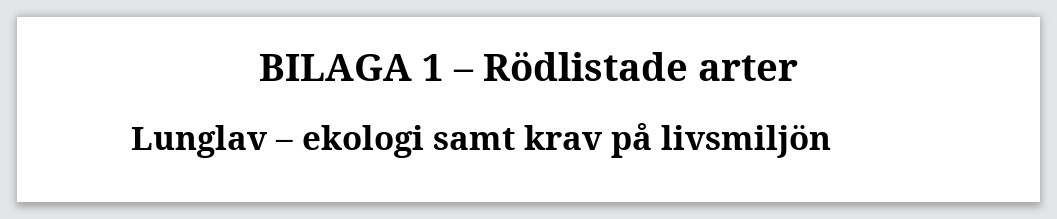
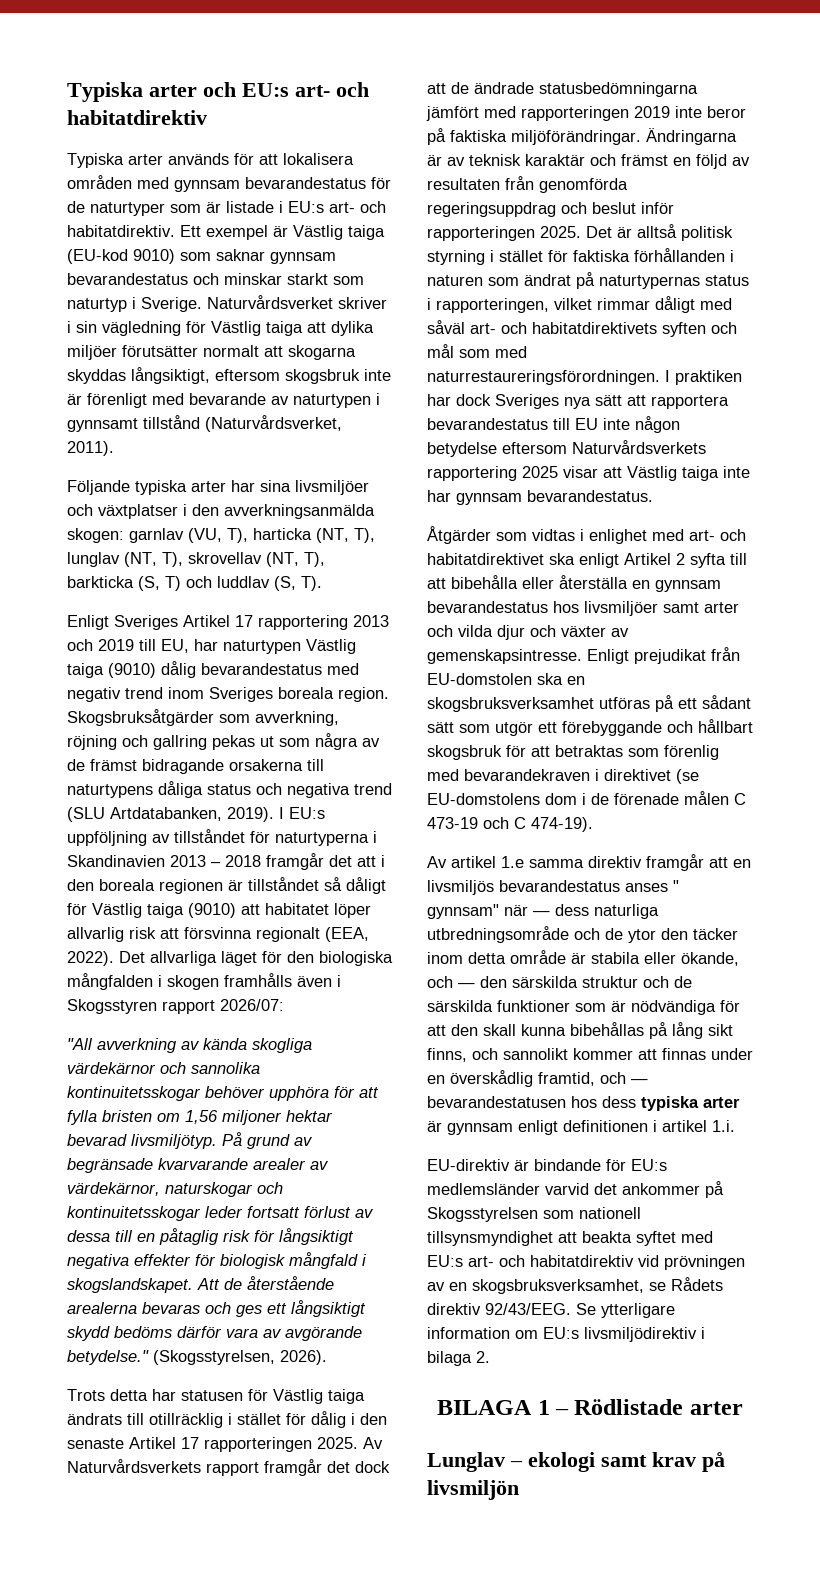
(258, 67) none -> [67,82,369,102] [67,110,207,125] [67,153,354,168] [67,175,391,192] [67,201,386,216] [67,225,385,240] [67,249,336,264] [67,273,364,285] [67,295,387,312] [67,321,374,336] [67,345,356,360] [67,367,391,384] [67,393,380,408] [67,415,342,432] [67,441,114,456] [67,480,369,495] [67,504,375,519] [67,528,375,543] [67,552,325,567] [67,576,322,591] [67,615,389,630] [67,639,356,654] [67,661,359,678] [67,687,389,702] [67,709,339,726] [67,733,380,750] [67,759,324,774] [67,781,392,798] [67,807,325,822] [67,829,377,846] [67,853,385,870] [67,877,386,894] [67,903,371,918] [67,927,369,942] [67,951,393,966] [67,973,341,990] [67,999,284,1014] [67,1038,312,1053] [67,1062,260,1074] [67,1086,379,1101] [67,1110,333,1125] [67,1132,313,1149] [67,1158,329,1173] [67,1182,283,1197] [67,1206,374,1221] [67,1228,354,1245] [67,1252,367,1269] [67,1276,334,1293] [67,1300,366,1317] [67,1326,362,1341] [67,1350,327,1365] [67,1389,365,1404] [67,1411,387,1428] [67,1437,383,1452] [67,1459,390,1476] [427,82,698,97] [426,106,746,121] [427,128,737,145] [427,154,750,169] [427,176,628,193] [427,202,674,217] [427,224,733,241] [427,248,734,265] [427,272,749,289] [427,296,732,313] [427,320,737,337] [427,344,527,358] [427,370,742,385] [427,394,729,409] [427,416,680,433] [427,440,706,457] [427,466,750,481] [427,490,653,505] [427,526,746,544] [427,553,747,568] [427,575,721,592] [427,601,739,616] [427,625,629,640] [427,647,740,664] [427,673,585,685] [427,695,751,712] [427,719,753,736] [427,745,719,760] [427,769,699,784] [427,791,746,805] [427,817,593,832] [427,854,751,871] [427,880,679,895] [427,904,659,919] [427,926,738,943] [427,950,739,966] [427,976,692,988] [427,1000,740,1015] [427,1022,733,1039] [427,1048,753,1062] [427,1070,648,1087] [427,1096,740,1111] [427,1120,735,1135] [427,1159,667,1171] [427,1181,724,1198] [427,1207,641,1222] [427,1231,713,1246] [427,1255,745,1270] [427,1277,723,1294] [427,1303,675,1318] [427,1327,705,1342] [427,1351,490,1366] Typiska arter och EU:s art- och habitatdirektiv // Typiska arter används för att lokalisera områden med gynnsam bevarandestatus för de naturtyper som är listade i EU:s art- och habitatdirektiv. Ett exempel är Västlig taiga (EU-kod 9010) som saknar gynnsam bevarandestatus och minskar starkt som naturtyp i Sverige. Naturvårdsverket skriver i sin vägledning för Västlig taiga att dylika miljöer förutsätter normalt att skogarna skyddas långsiktigt, eftersom skogsbruk inte är förenligt med bevarande av naturtypen i gynnsamt tillstånd (Naturvårdsverket, 2011). // Följande typiska arter har sina livsmiljöer och växtplatser i den avverkningsanmälda skogen: garnlav (VU, T), harticka (NT, T), lunglav (NT, T), skrovellav (NT, T), barkticka (S, T) och luddlav (S, T). // Enligt Sveriges Artikel 17 rapportering 2013 och 2019 till EU, har naturtypen Västlig taiga (9010) dålig bevarandestatus med negativ trend inom Sveriges boreala region. Skogsbruksåtgärder som avverkning, röjning och gallring pekas ut som några av de främst bidragande orsakerna till naturtypens dåliga status och negativa trend (SLU Artdatabanken, 2019). I EU:s uppföljning av tillståndet för naturtyperna i Skandinavien 2013 – 2018 framgår det att i den boreala regionen är tillståndet så dåligt för Västlig taiga (9010) att habitatet löper allvarlig risk att försvinna regionalt (EEA, 2022). Det allvarliga läget för den biologiska mångfalden i skogen framhålls även i Skogsstyren rapport 2026/07: // "All avverkning av kända skogliga värdekärnor och sannolika kontinuitetsskogar behöver upphöra för att fylla bristen om 1,56 miljoner hektar bevarad livsmiljötyp. På grund av begränsade kvarvarande arealer av värdekärnor, naturskogar och kontinuitetsskogar leder fortsatt förlust av dessa till en påtaglig risk för långsiktigt negativa effekter för biologisk mångfald i skogslandskapet. Att de återstående arealerna bevaras och ges ett långsiktigt skydd bedöms därför vara av avgörande betydelse." (Skogsstyrelsen, 2026). // Trots detta har statusen för Västlig taiga ändrats till otillräcklig i stället för dålig i den senaste Artikel 17 rapporteringen 2025. Av Naturvårdsverkets rapport framgår det dock att de ändrade statusbedömningarna jämfört med rapporteringen 2019 inte beror på faktiska miljöförändringar. Ändringarna är av teknisk karaktär och främst en följd av resultaten från genomförda regeringsuppdrag och beslut inför rapporteringen 2025. Det är alltså politisk styrning i stället för faktiska förhållanden i naturen som ändrat på naturtypernas status i rapporteringen, vilket rimmar dåligt med såväl art- och habitatdirektivets syften och mål som med naturrestaureringsförordningen. I praktiken har dock Sveriges nya sätt att rapportera bevarandestatus till EU inte någon betydelse eftersom Naturvårdsverkets rapportering 2025 visar att Västlig taiga inte har gynnsam bevarandestatus. // Åtgärder som vidtas i enlighet med art- och habitatdirektivet ska enligt Artikel 2 syfta till att bibehålla eller återställa en gynnsam bevarandestatus hos livsmiljöer samt arter och vilda djur och växter av gemenskapsintresse. Enligt prejudikat från EU-domstolen ska en skogsbruksverksamhet utföras på ett sådant sätt som utgör ett förebyggande och hållbart skogsbruk för att betraktas som förenlig med bevarandekraven i direktivet (se EU-domstolens dom i de förenade målen C 473-19 och C 474-19). // Av artikel 1.e samma direktiv framgår att en livsmiljös bevarandestatus anses " gynnsam" när — dess naturliga utbredningsområde och de ytor den täcker inom detta område är stabila eller ökande, och — den särskilda struktur och de särskilda funktioner som är nödvändiga för att den skall kunna bibehållas på lång sikt finns, och sannolikt kommer att finnas under en överskådlig framtid, och — bevarandestatusen hos dess typiska arter är gynnsam enligt definitionen i artikel 1.i. // EU-direktiv är bindande för EU:s medlemsländer varvid det ankommer på Skogsstyrelsen som nationell tillsynsmyndighet att beakta syftet med EU:s art- och habitatdirektiv vid prövningen av en skogsbruksverksamhet, se Rådets direktiv 92/43/EEG. Se ytterligare information om EU:s livsmiljödirektiv i bilaga 2. //

